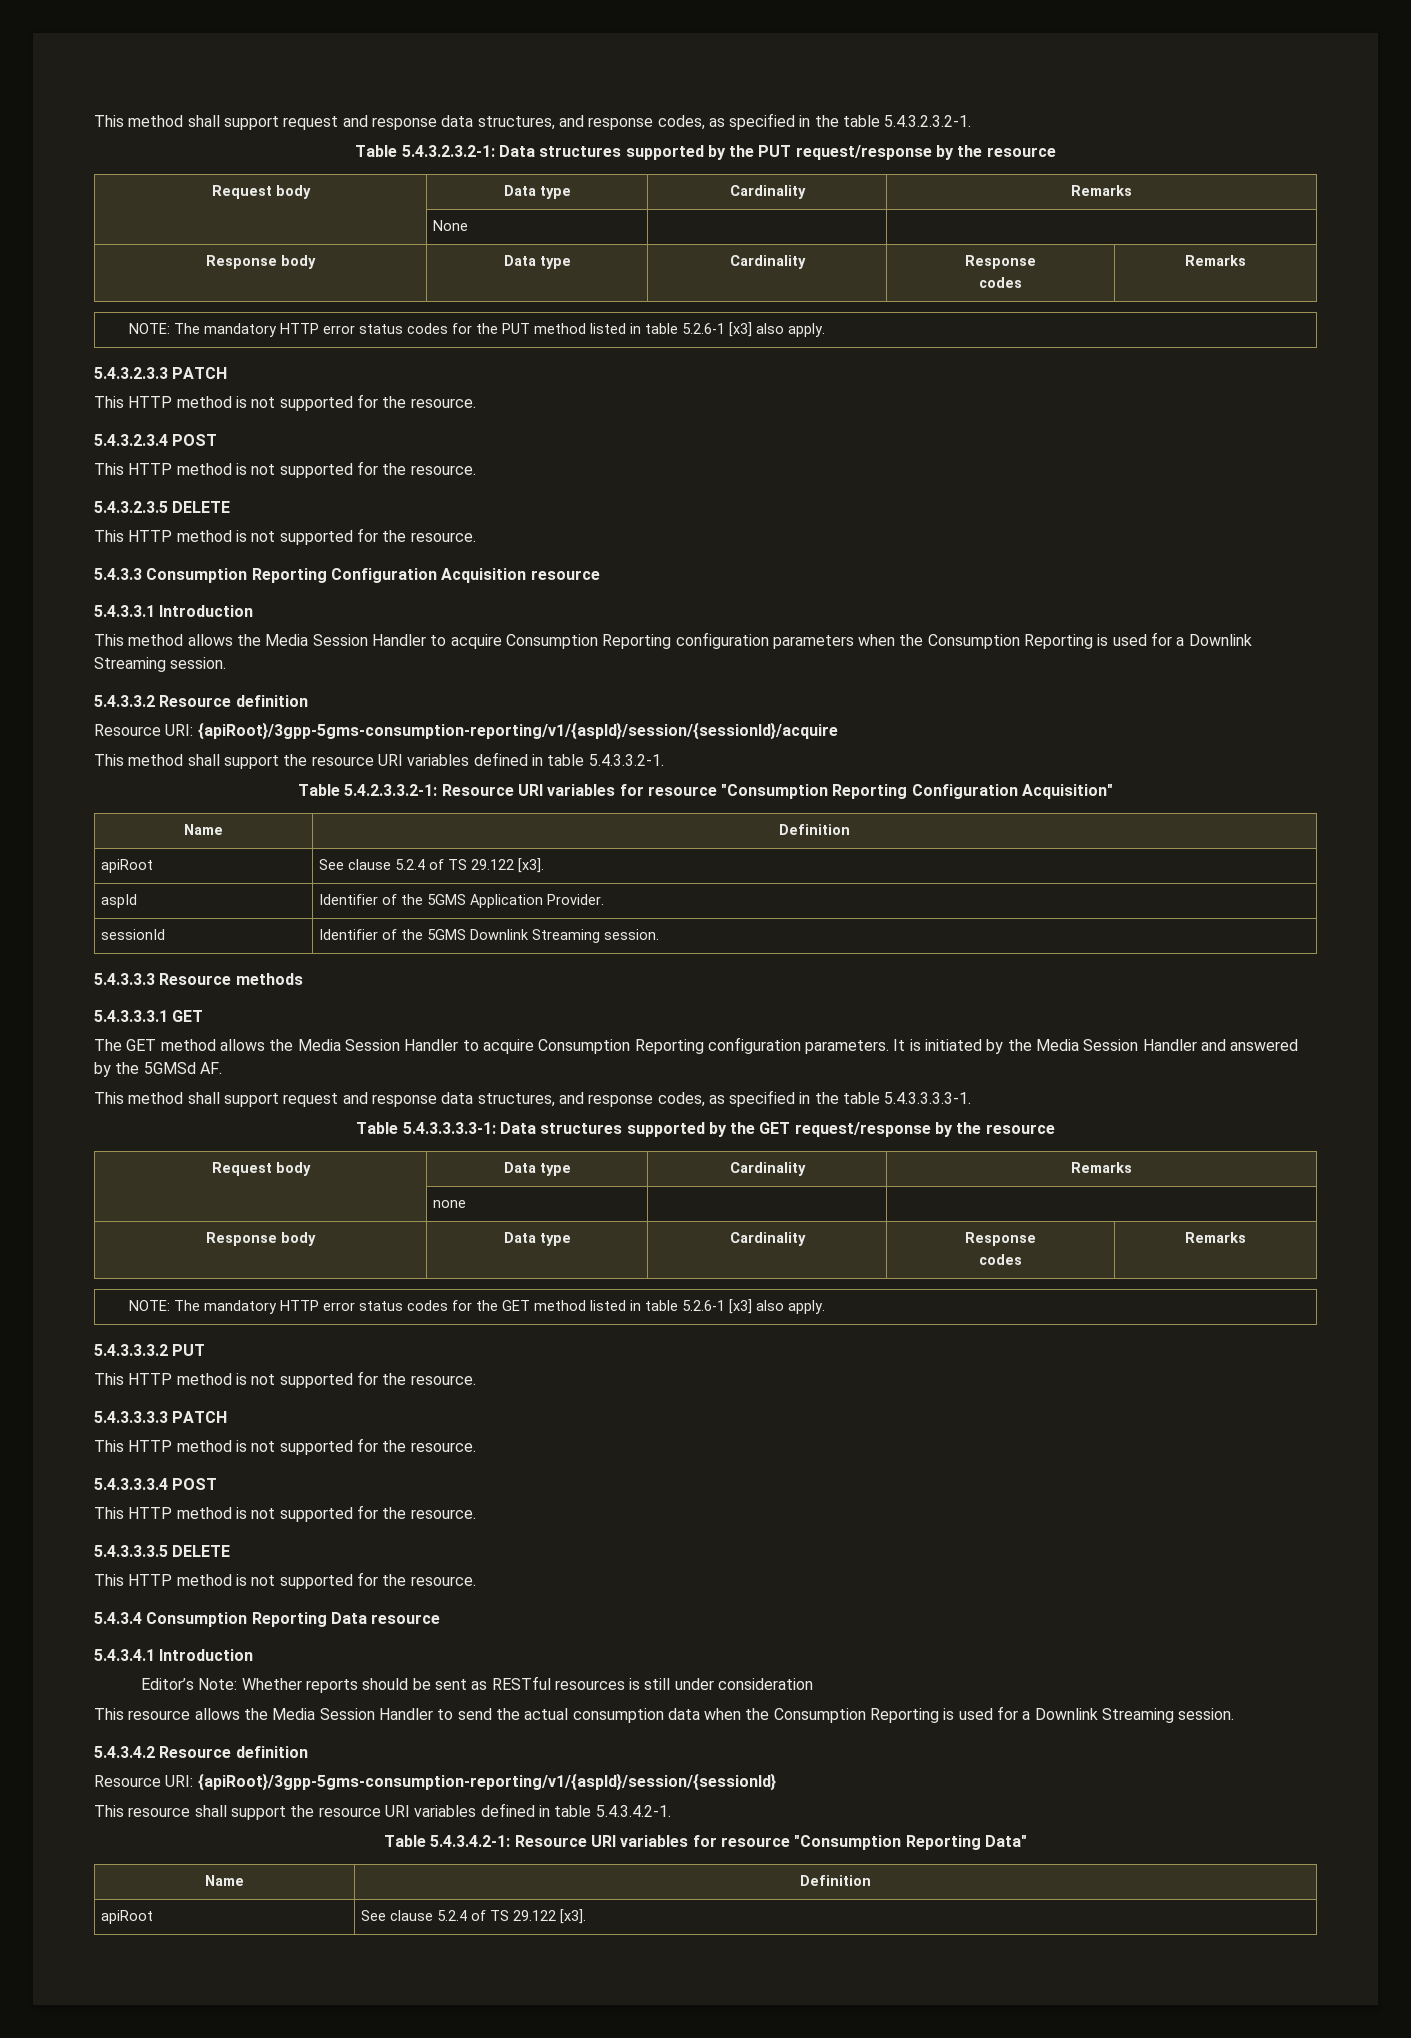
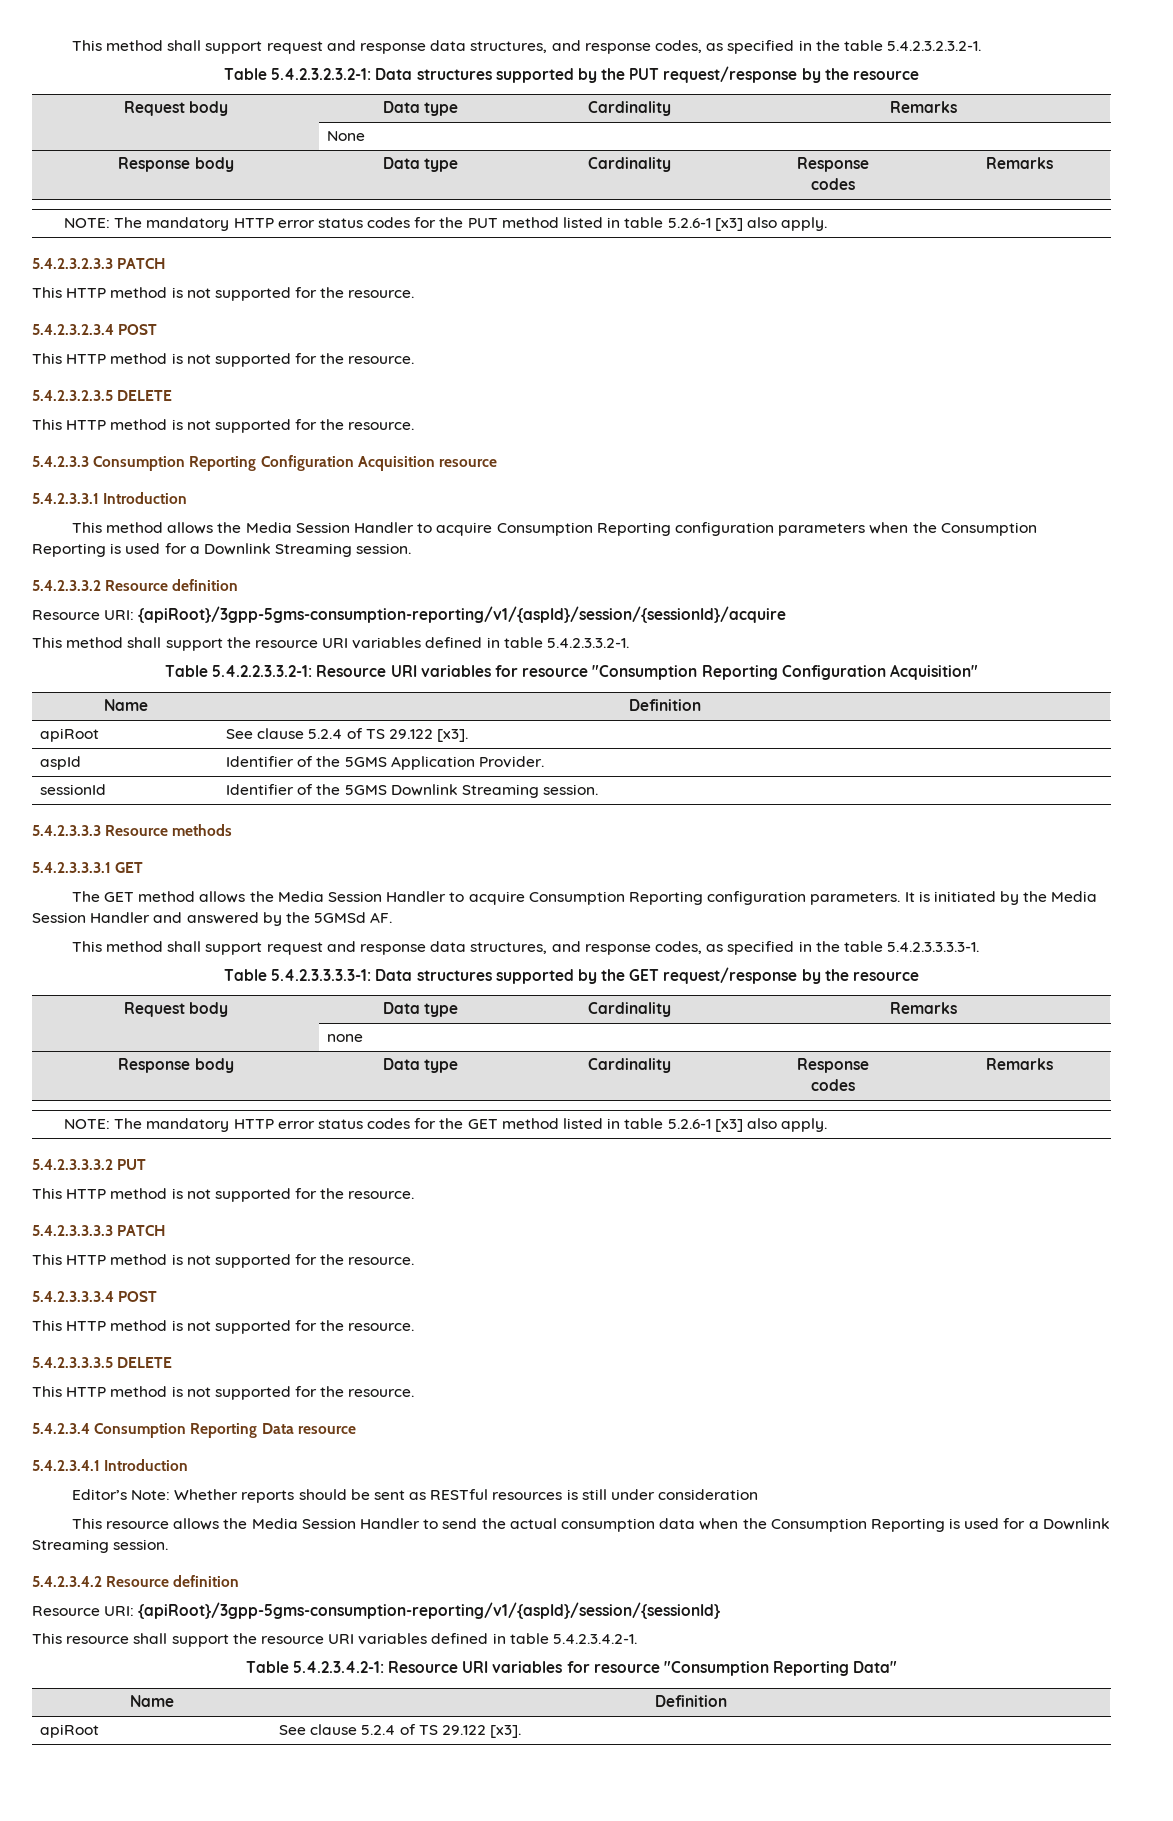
[884,115,972,127] [355,145,495,157] 5.4.3.2.3.2-1. // Table 5.4.3.2.3.2-1: -> [887,41,982,51] [223,68,372,80] 5.4.2.3.2.3.2-1. // Table 5.4.2.3.2.3.2-1:
[94,367,168,379] 5.4.3.2.3.3 -> [32,258,113,269] 5.4.2.3.2.3.3
[94,434,168,446] 5.4.3.2.3.4 -> [32,324,114,335] 5.4.2.3.2.3.4
[94,501,168,513] 5.4.3.2.3.5 -> [32,390,113,401] 5.4.2.3.2.3.5
[94,568,142,580] 5.4.3.3 -> [32,456,89,467] 5.4.2.3.3
[94,605,155,617] 5.4.3.3.1 -> [32,493,99,504] 5.4.2.3.3.1
[94,695,155,707] 5.4.3.3.2 -> [32,580,101,591] 5.4.2.3.3.2
[588,754,664,766] [297,784,438,796] 5.4.3.3.2-1. // Table 5.4.2.3.3.2-1: -> [547,638,630,648] [165,665,313,677] 5.4.2.3.3.2-1. // Table 5.4.2.2.3.3.2-1:
[94,973,155,985] 5.4.3.3.3 -> [32,825,101,836] 5.4.2.3.3.3
[94,1010,168,1022] 5.4.3.3.3.1 -> [32,862,111,873] 5.4.2.3.3.3.1
[884,1092,972,1104] [356,1122,496,1134] 5.4.3.3.3.3-1. // Table 5.4.3.3.3.3-1: -> [887,942,980,952] [223,969,372,981] 5.4.2.3.3.3.3-1. // Table 5.4.2.3.3.3.3-1:
[94,1344,168,1356] 5.4.3.3.3.2 -> [32,1159,113,1170] 5.4.2.3.3.3.2
[94,1411,168,1423] 5.4.3.3.3.3 -> [32,1225,113,1236] 5.4.2.3.3.3.3
[94,1478,168,1490] 5.4.3.3.3.4 -> [32,1291,114,1302] 5.4.2.3.3.3.4
[94,1545,168,1557] 5.4.3.3.3.5 -> [32,1357,113,1368] 5.4.2.3.3.3.5
[94,1612,142,1624] 5.4.3.4 -> [32,1423,90,1434] 5.4.2.3.4
[94,1649,155,1661] 5.4.3.4.1 -> [32,1460,100,1471] 5.4.2.3.4.1
[94,1746,155,1758] 5.4.3.4.2 -> [32,1576,102,1587] 5.4.2.3.4.2
[595,1805,671,1817] [384,1835,511,1847] 5.4.3.4.2-1. // Table 5.4.3.4.2-1: -> [553,1634,638,1644] [245,1661,384,1673] 5.4.2.3.4.2-1. // Table 5.4.2.3.4.2-1:

